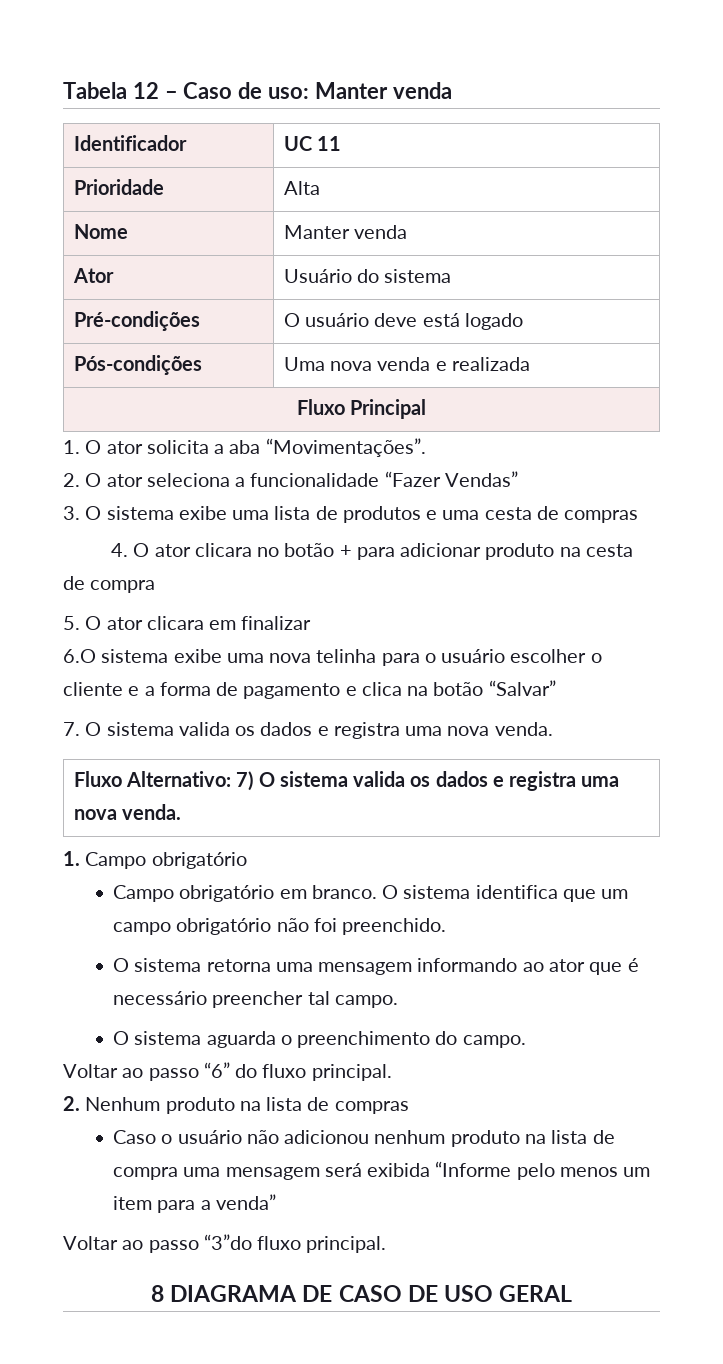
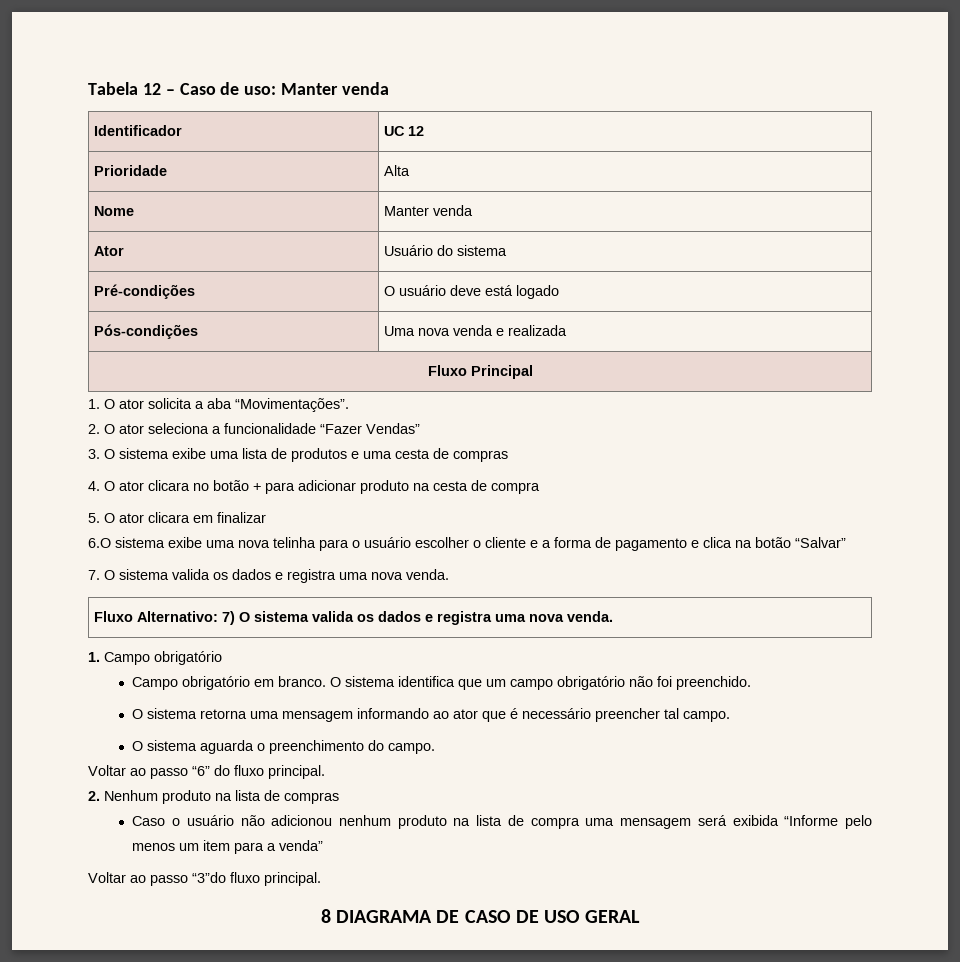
[316,136,341,151] 11 -> [408,126,425,136] 12

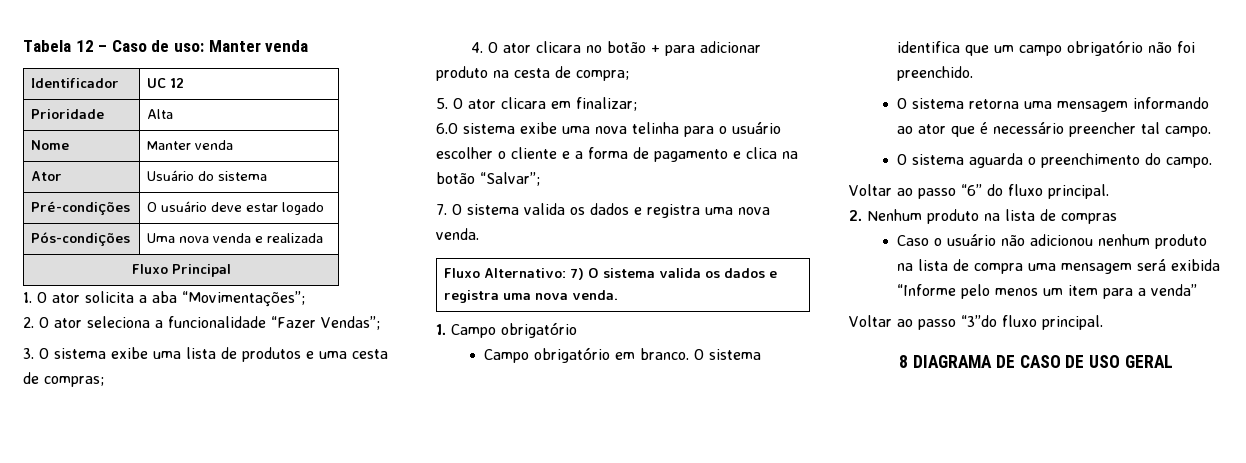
[485,285,514,296] está -> [246,203,279,212] estar
[235,398,349,412] “Movimentações”. -> [182,291,305,307] “Movimentações”;
[366,423,420,434] Vendas” -> [321,316,380,330] Vendas”;
[453,450,508,462] compras -> [44,376,104,387] compras;
[491,482,540,494] compra -> [576,70,629,81] compra;
[217,512,266,523] finalizar -> [576,97,637,111] finalizar;
[795,537,846,548] “Salvar” -> [480,172,540,186] “Salvar”;

